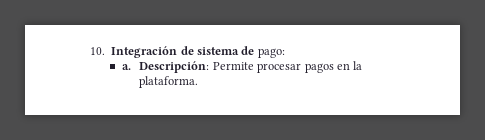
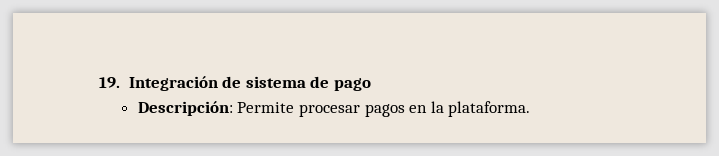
[89,47,105,55] 10. -> [99,77,121,88] 19.
[257,48,285,58] [121,64,131,70] pago: // a. -> [333,78,371,91] pago //

